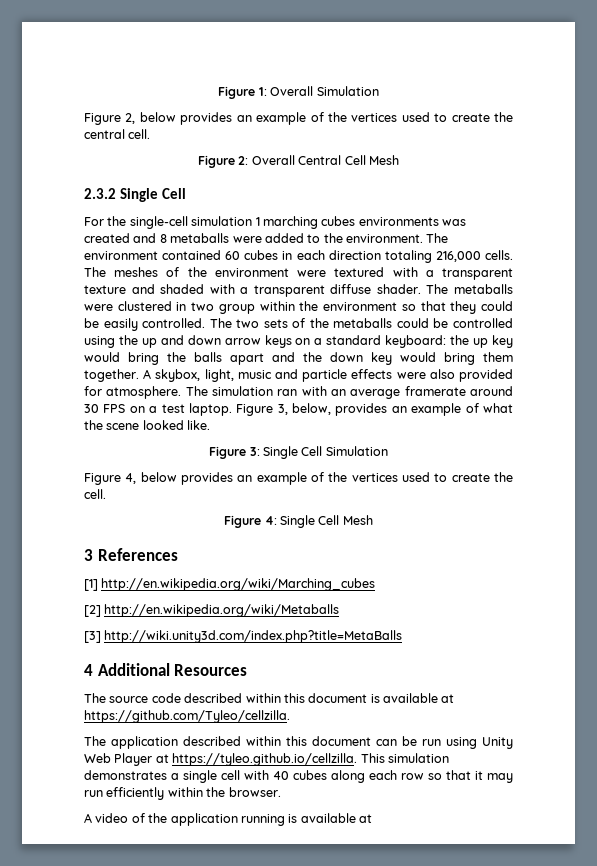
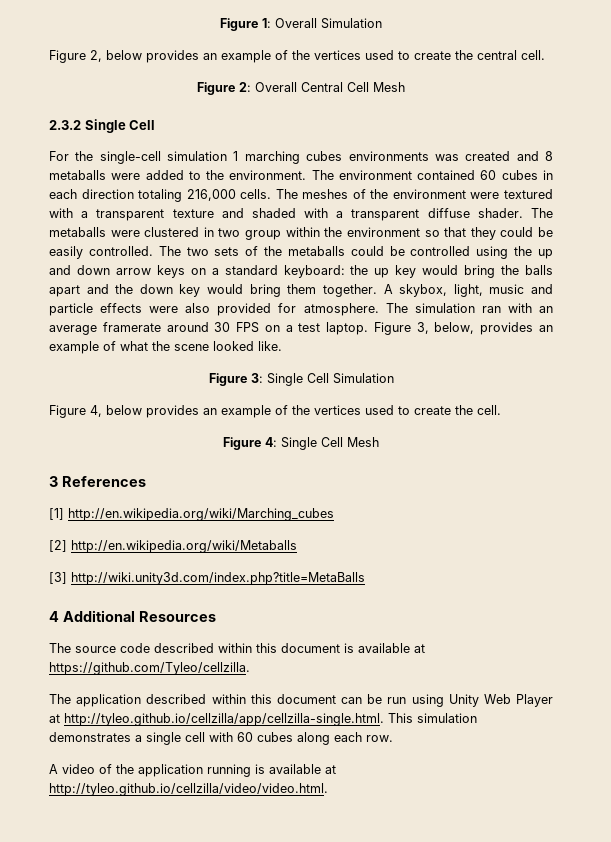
[172,753,358,766] https://tyleo.github.io/cellzilla. -> [64,713,384,726] http://tyleo.github.io/cellzilla/app/cellzilla-single.html.
[273,771,289,780] 40 -> [237,732,253,742] 60
[401,770,513,783] [84,787,281,800] row so that it may run efficiently within the browser. -> [366,735,393,742] row.
(372, 818) none -> [49,783,328,796] http://tyleo.github.io/cellzilla/video/video.html.

